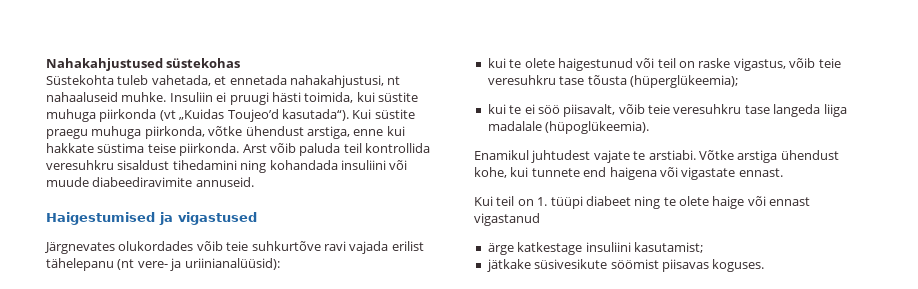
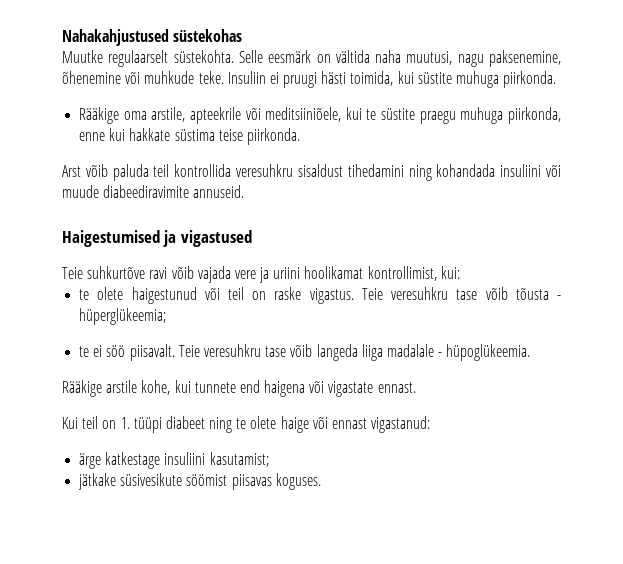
[46,75,401,88] [46,92,167,102] Süstekohta tuleb vahetada, et ennetada nahakahjustusi, nt nahaaluseid muhke. -> [62,50,561,67] [62,71,224,84] Muutke regulaarselt süstekohta. Selle eesmärk on vältida naha muutusi, nagu paksenemine, õhenemine või muhkude teke.
[99,109,372,122] piirkonda (vt „Kuidas Toujeo’d kasutada“). Kui -> [503,71,557,88] [79,107,377,124] piirkonda. // Rääkige oma arstile, apteekrile või meditsiiniõele, kui te
[208,126,350,139] võtke ühendust arstiga, -> (561, 115) none
(240, 149) none -> (300, 136) //
[44,241,424,254] [46,258,280,271] [487,58,506,68] Järgnevates olukordades võib teie suhkurtõve ravi vajada erilist tähelepanu (nt vere- ja uriinianalüüsid): // kui -> [62,266,460,283] Teie suhkurtõve ravi võib vajada vere ja uriini hoolikamat kontrollimist, kui: //
[733,58,841,71] [487,75,738,88] [487,104,770,117] vigastus, võib teie veresuhkru tase tõusta (hüperglükeemia); // kui te ei söö piisavalt, võib teie veresuhkru tase -> [309,287,561,304] [79,308,167,325] [79,344,313,361] vigastus. Teie veresuhkru tase võib tõusta - hüperglükeemia; // te ei söö piisavalt. Teie veresuhkru tase võib
[545,121,650,134] [474,150,839,163] (hüpoglükeemia). // Enamikul juhtudest vajate te arstiabi. Võtke arstiga ühendust -> [438,344,531,361] [62,380,138,397] - hüpoglükeemia. // Rääkige arstile
[474,213,540,226] vigastanud -> [371,416,431,433] vigastanud:

